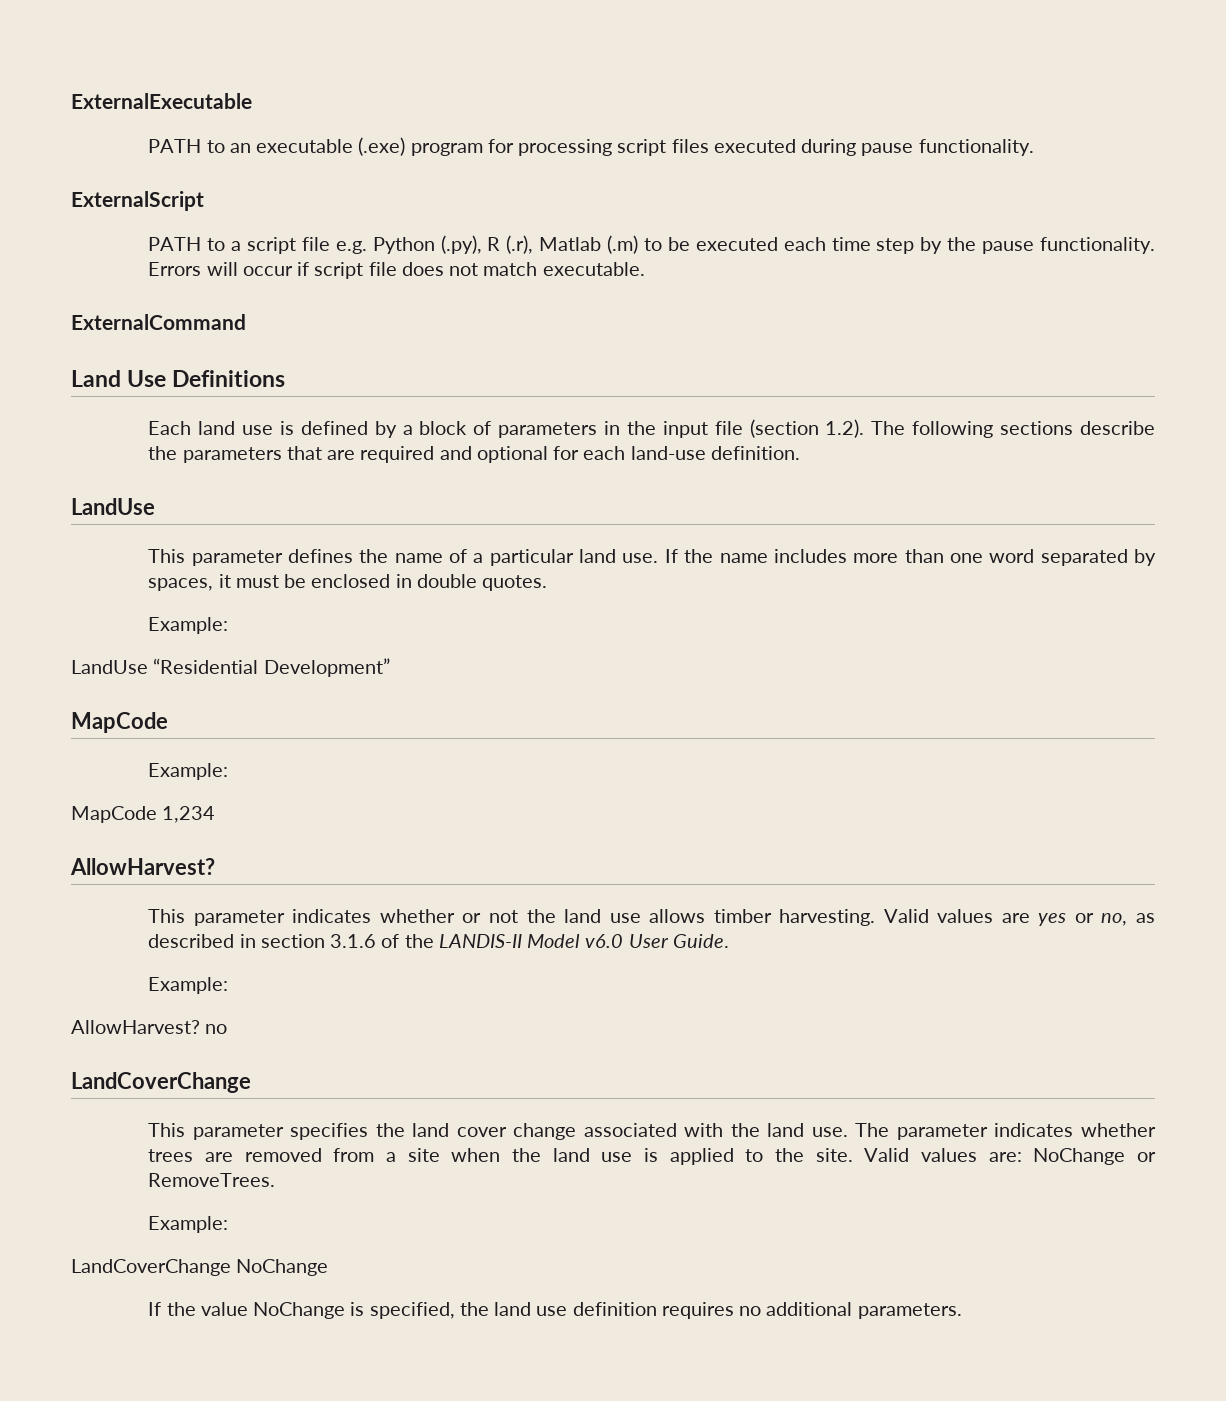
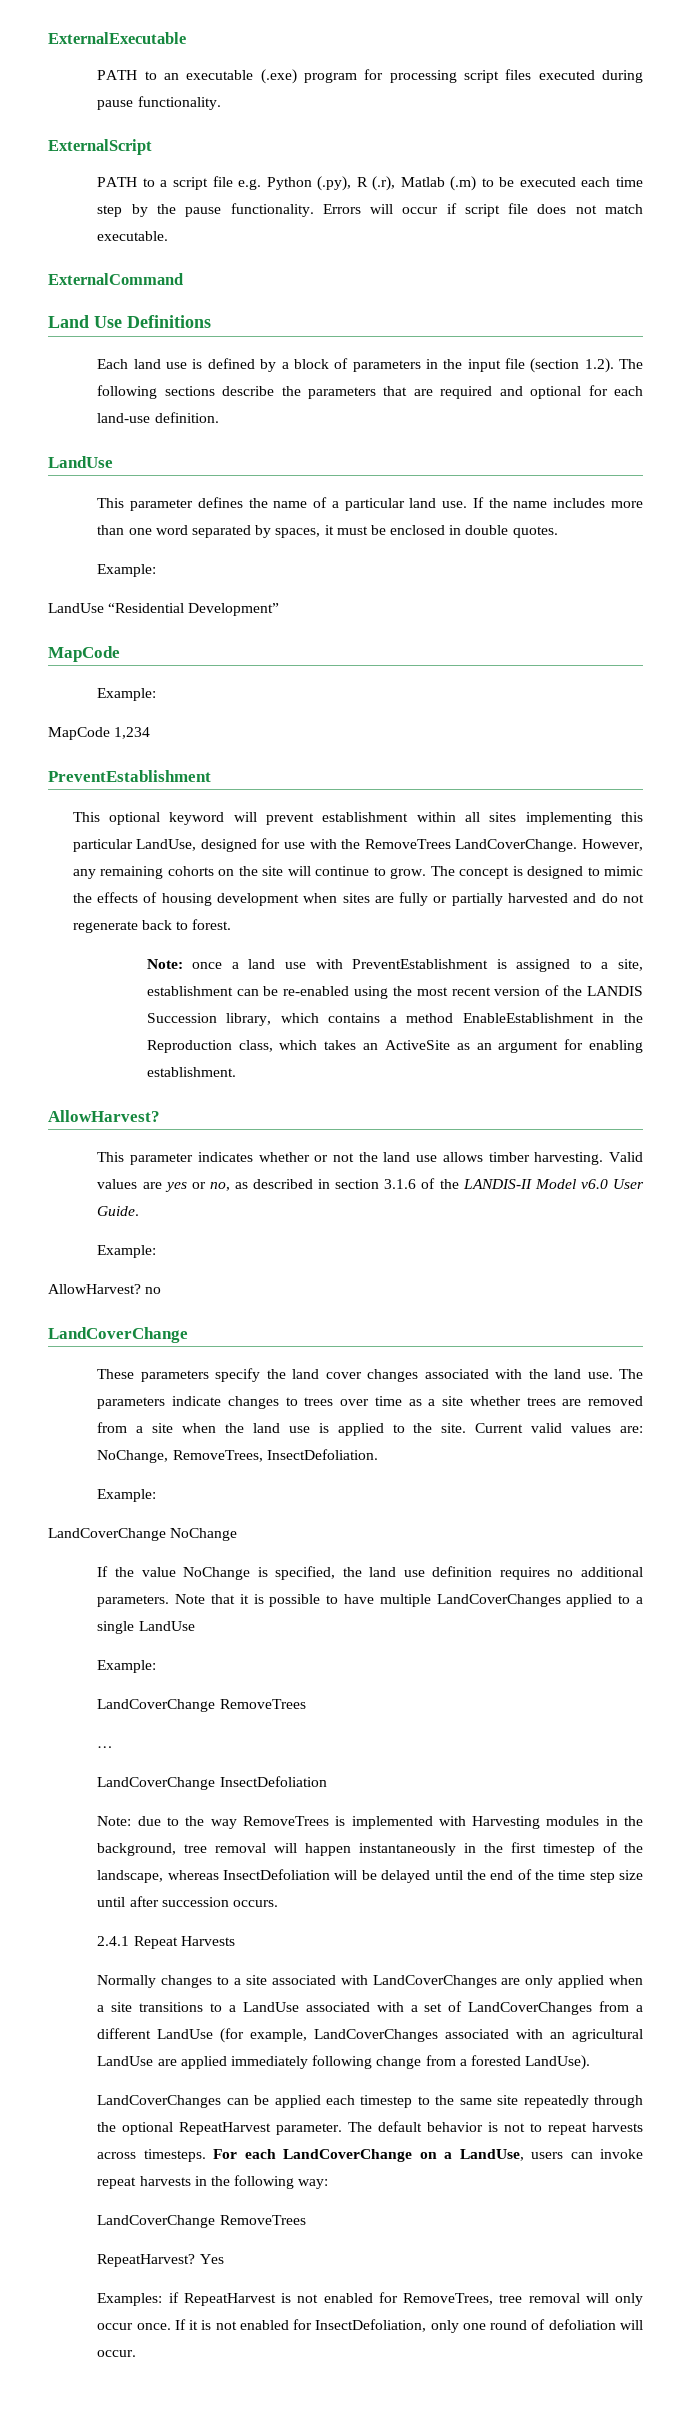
(216, 814) none -> [48,770,211,782] [72,812,644,825] [72,838,643,852] [72,866,643,879] [72,892,644,906] [72,919,232,933] [146,959,643,972] [146,985,643,999] [146,1013,643,1026] [146,1039,643,1053] [146,1067,236,1077] // PreventEstablishment // This optional keyword will prevent establishment within all sites implementing this particular LandUse, designed for use with the RemoveTrees LandCoverChange. However, any remaining cohorts on the site will continue to grow. The concept is designed to mimic the effects of housing development when sites are fully or partially harvested and do not regenerate back to forest. // Note: once a land use with PreventEstablishment is assigned to a site, establishment can be re-enabled using the most recent version of the LANDIS Succession library, which contains a method EnableEstablishment in the Reproduction class, which takes an ActiveSite as an argument for enabling establishment.
[148,1123,369,1140] This parameter specifies -> [97,1368,261,1382] These parameters specify
[513,1123,577,1140] change -> [367,1369,419,1382] changes
[896,1123,1074,1140] parameter indicates -> [97,1396,464,1409] parameters indicate changes to trees over time as a site
[864,1148,1156,1165] [148,1173,276,1187] Valid values are: NoChange or RemoveTrees. -> [475,1423,644,1433] [97,1449,378,1463] Current valid values are: NoChange, RemoveTrees, InsectDefoliation.
(962, 1311) none -> [175,1594,643,1607] [97,1621,195,1634] [97,1660,157,1673] [97,1699,306,1712] [97,1746,114,1748] [97,1776,327,1790] [97,1816,643,1829] [97,1842,643,1856] [97,1869,643,1883] [97,1896,278,1907] [97,1936,235,1949] [97,1975,644,1988] [97,2001,643,2015] [97,2028,643,2043] [97,2055,591,2070] [97,2095,643,2108] [97,2121,643,2135] [97,2149,643,2162] [97,2175,329,2189] [97,2215,306,2228] [97,2254,224,2267] [97,2292,644,2306] [97,2319,643,2333] [97,2350,137,2357] Note that it is possible to have multiple LandCoverChanges applied to a single LandUse // Example: // LandCoverChange RemoveTrees // … // LandCoverChange InsectDefoliation // Note: due to the way RemoveTrees is implemented with Harvesting modules in the background, tree removal will happen instantaneously in the first timestep of the landscape, whereas InsectDefoliation will be delayed until the end of the time step size until after succession occurs. // 2.4.1 Repeat Harvests // Normally changes to a site associated with LandCoverChanges are only applied when a site transitions to a LandUse associated with a set of LandCoverChanges from a different LandUse (for example, LandCoverChanges associated with an agricultural LandUse are applied immediately following change from a forested LandUse). // LandCoverChanges can be applied each timestep to the same site repeatedly through the optional RepeatHarvest parameter. The default behavior is not to repeat harvests across timesteps. For each LandCoverChange on a LandUse, users can invoke repeat harvests in the following way: // LandCoverChange RemoveTrees // RepeatHarvest? Yes // Examples: if RepeatHarvest is not enabled for RemoveTrees, tree removal will only occur once. If it is not enabled for InsectDefoliation, only one round of defoliation will occur.

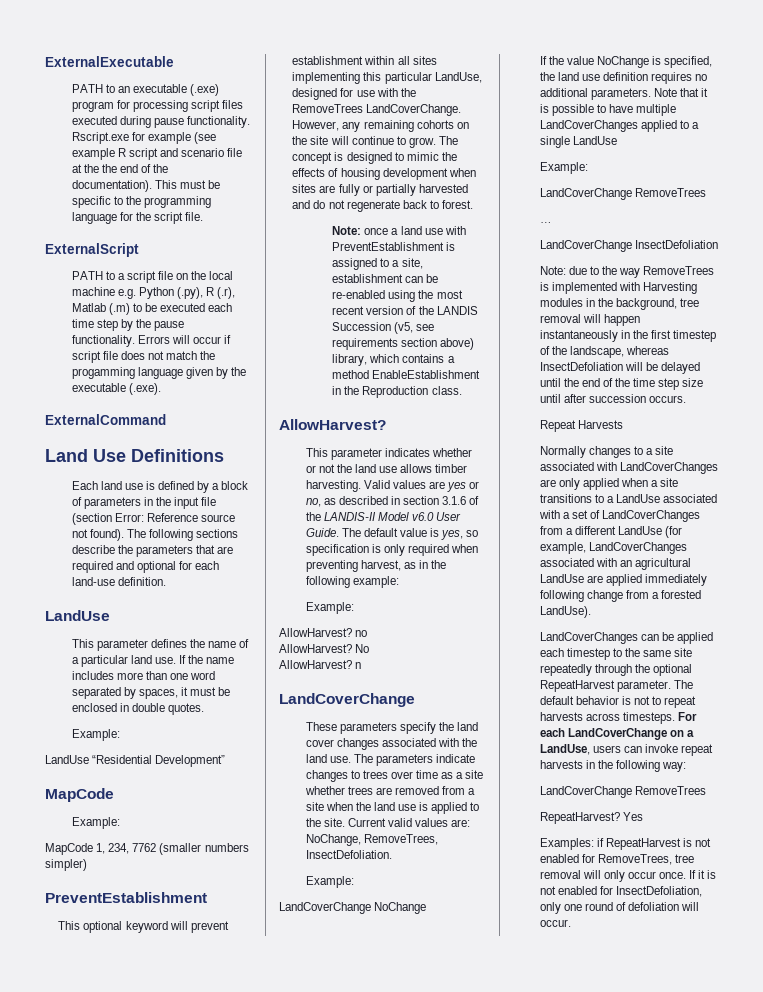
(221, 103) none -> [71,132,216,144] [71,148,243,160] [71,164,169,173] [71,180,220,192] [71,196,211,208] [71,212,204,224] Rscript.exe for example (see example R script and scenario file at the the end of the documentation). This must be specific to the programming language for the script file.
(233, 181) none -> [176,271,234,280] [71,287,115,296] on the local machine
[97,231,169,241] executable. -> [200,351,216,360] [71,367,247,379] [71,383,161,395] the progamming language given by the executable (.exe).
[584,358,614,373] 1.2). -> [114,513,235,522] [71,529,124,541] Error: Reference source not found).
[114,727,151,739] 1,234 -> [96,843,249,855] [45,859,87,871] 1, 234, 7762 (smaller numbers simpler)
(217, 1018) none -> [394,322,435,334] [332,338,475,350] (v5, see requirements section above)
[238,1039,643,1053] [146,1067,236,1077] class, which takes an ActiveSite as an argument for enabling establishment. -> [431,386,462,395] class.
(140, 1211) none -> [341,528,479,540] [305,544,479,556] [305,560,447,572] [305,576,399,588] The default value is yes, so specification is only required when preventing harvest, as in the following example:
(162, 1290) none -> [279,644,370,653] [279,660,362,669] // AllowHarvest? No // AllowHarvest? n
[97,1936,130,1946] 2.4.1 -> (686, 399) none

